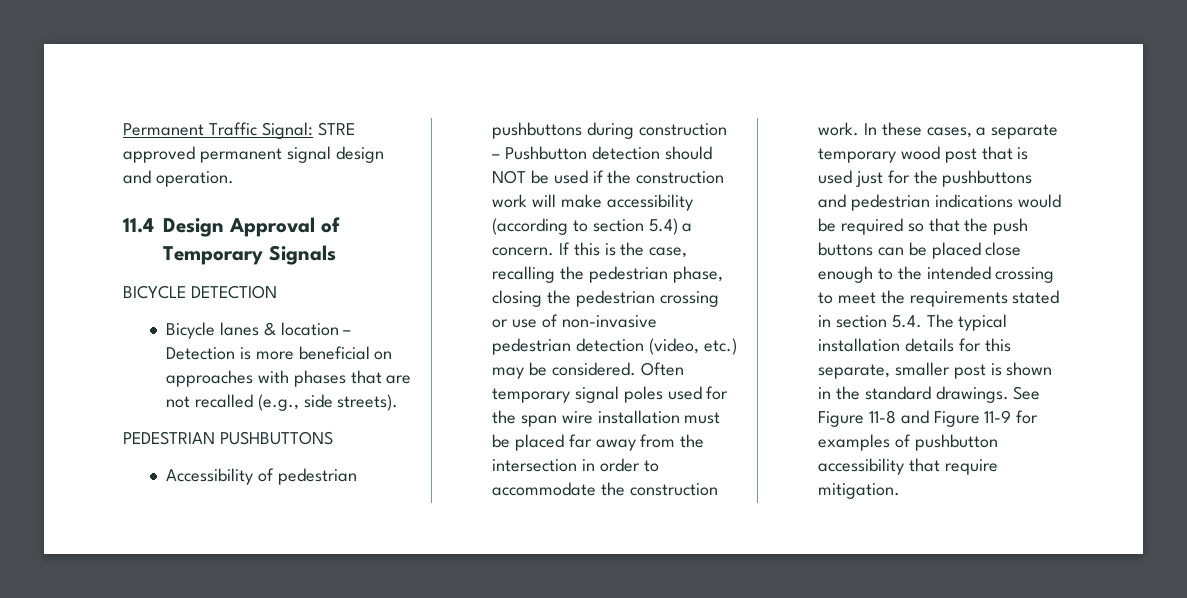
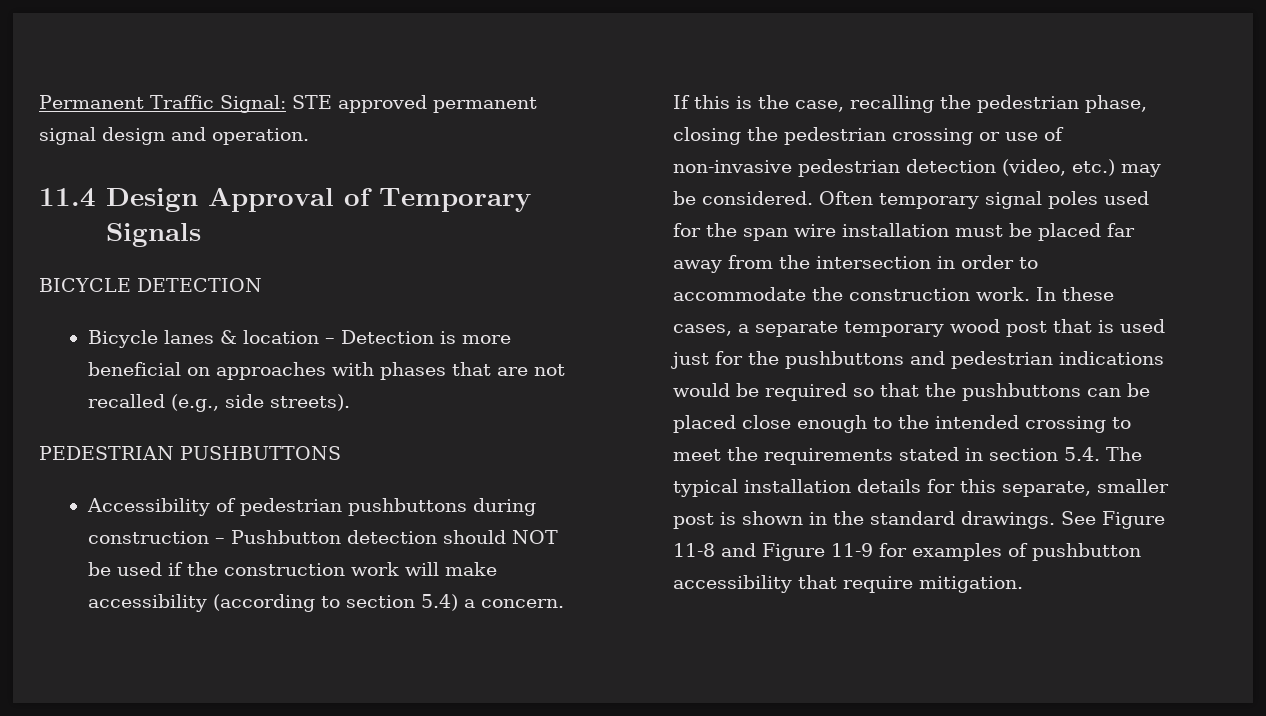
[317,122,355,136] STRE -> [291,95,332,109] STE
[993,218,1029,235] [818,242,874,256] push buttons -> [961,383,1081,401] pushbuttons

